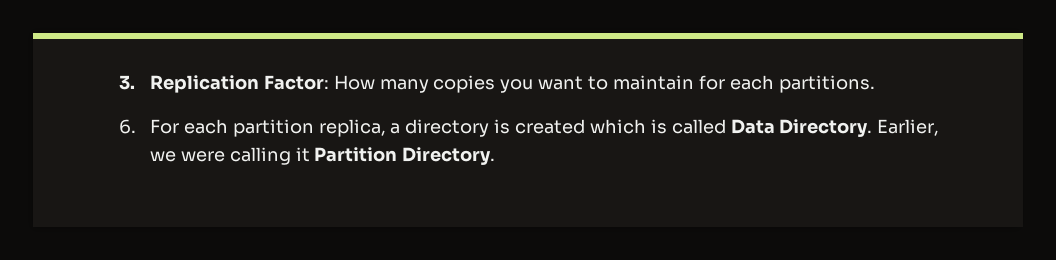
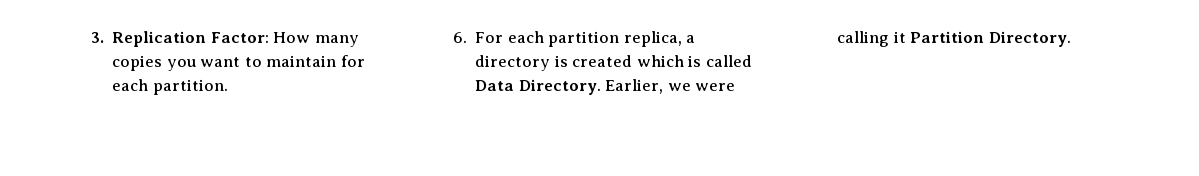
[778,75,875,93] partitions. -> [152,79,228,95] partition.

